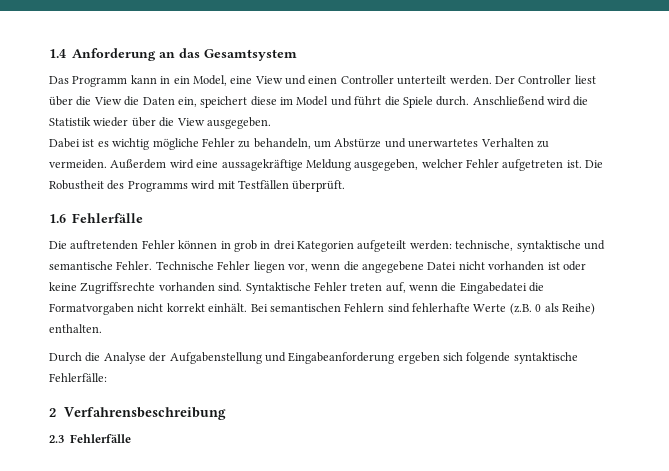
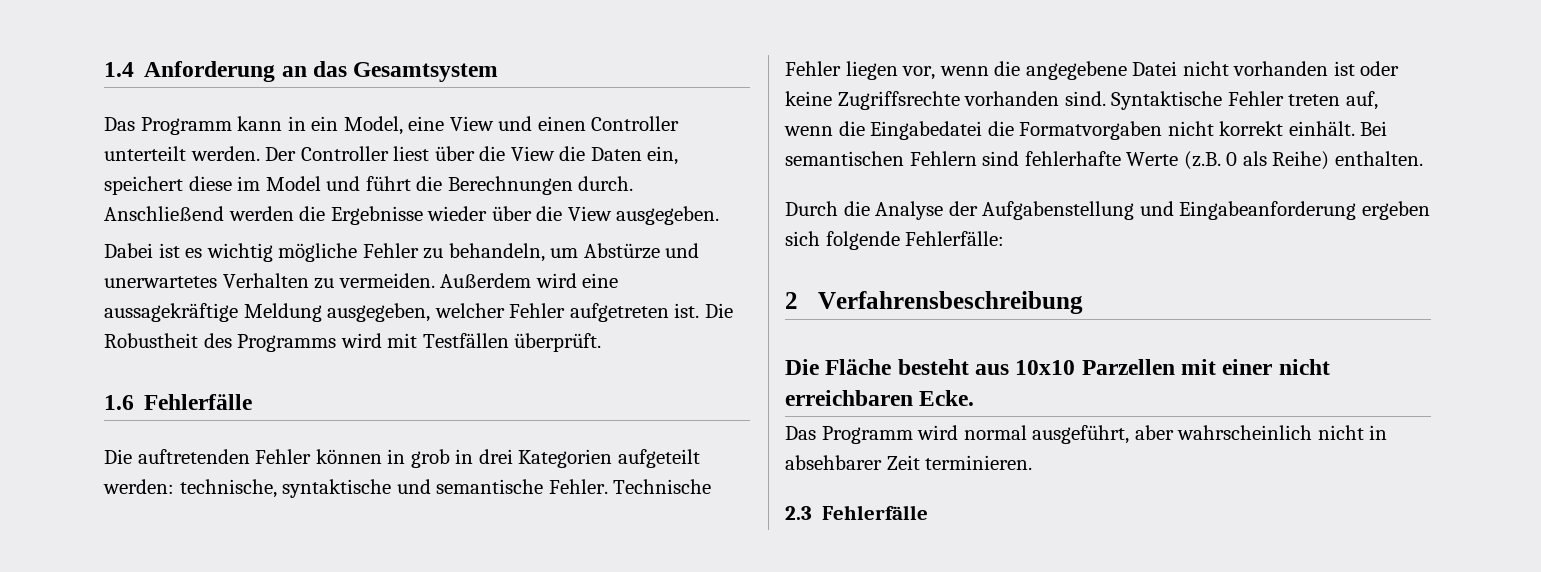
[402,96,433,108] Spiele -> [447,176,573,195] Berechnungen
[547,96,589,106] [49,117,91,126] wird die Statistik -> [228,206,423,225] werden die Ergebnisse
[513,352,578,364] syntaktische -> (900, 240) none
(227, 413) none -> [785,359,1330,375] [785,390,975,406] [785,425,1388,444] [785,455,1033,470] // Die Fläche besteht aus 10x10 Parzellen mit einer nicht erreichbaren Ecke. // Das Programm wird normal ausgeführt, aber wahrscheinlich nicht in absehbarer Zeit terminieren.

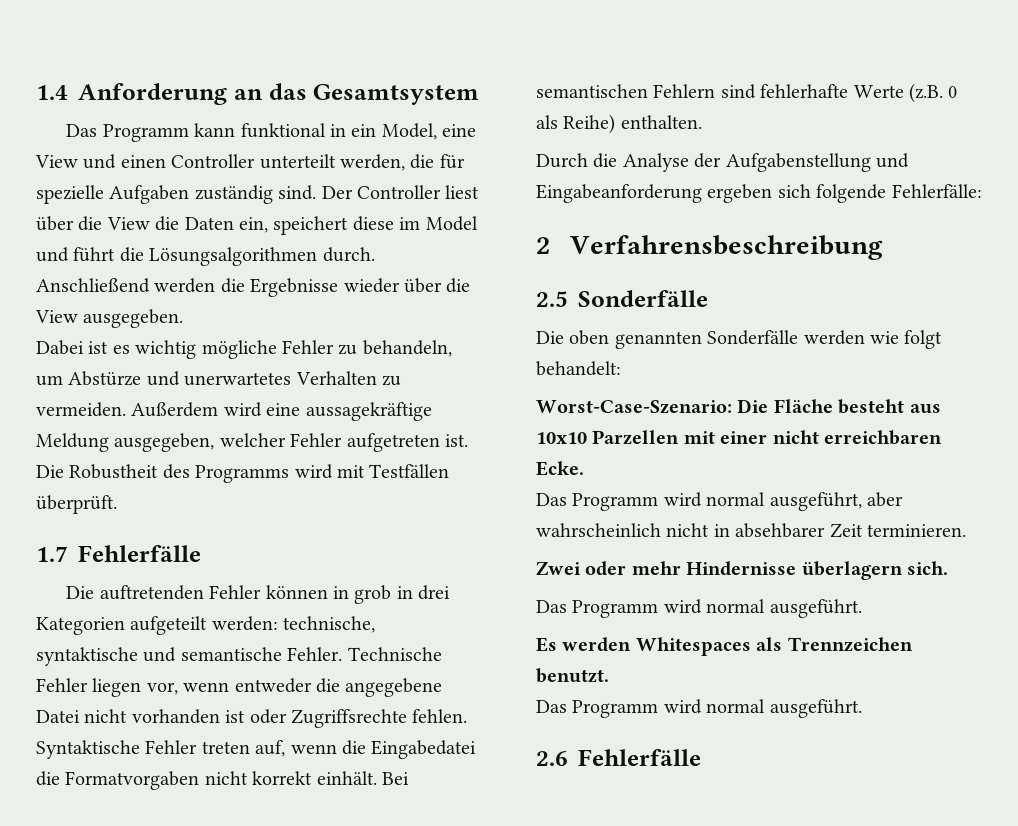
(283, 123) none -> [240,123,326,138] funktional
[190,146,260,161] werden. -> [340,154,465,171] [36,185,317,204] werden, die für spezielle Aufgaben zuständig sind.
[447,176,573,195] Berechnungen -> [149,247,318,266] Lösungsalgorithmen
[104,395,134,410] 1.6 -> [36,546,68,562] 1.7
(989, 71) none -> [234,678,312,693] entweder
[785,91,1106,110] keine Zugriffsrechte vorhanden sind. -> [291,709,468,728] Zugriffsrechte fehlen.
(1083, 302) none -> [536,290,708,307] [536,330,943,349] [536,361,621,376] [536,400,732,414] 2.5 Sonderfälle // Die oben genannten Sonderfälle werden wie folgt behandelt: // Worst-Case-Szenario:
[785,506,812,520] 2.3 -> [536,561,948,580] [536,599,862,618] [536,637,913,656] [536,668,609,683] [536,699,862,718] [536,751,568,766] Zwei oder mehr Hindernisse überlagern sich. // Das Programm wird normal ausgeführt. // Es werden Whitespaces als Trennzeichen benutzt. // Das Programm wird normal ausgeführt. // 2.6

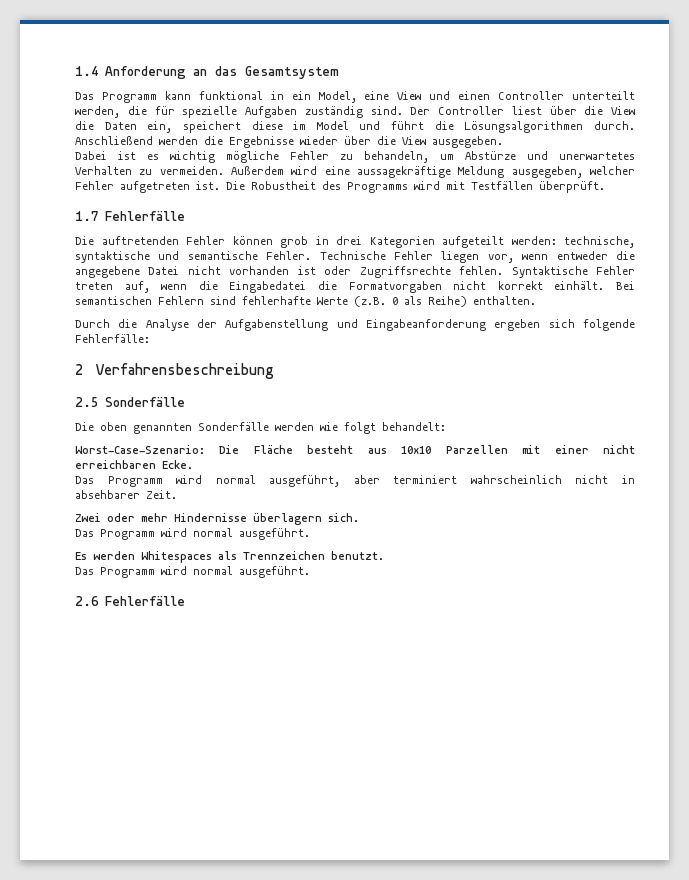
[333,586,350,599] in -> (273, 240) none
(903, 499) none -> [393,475,458,484] terminiert
[829,523,966,538] Zeit terminieren. -> [146,490,177,499] Zeit.

